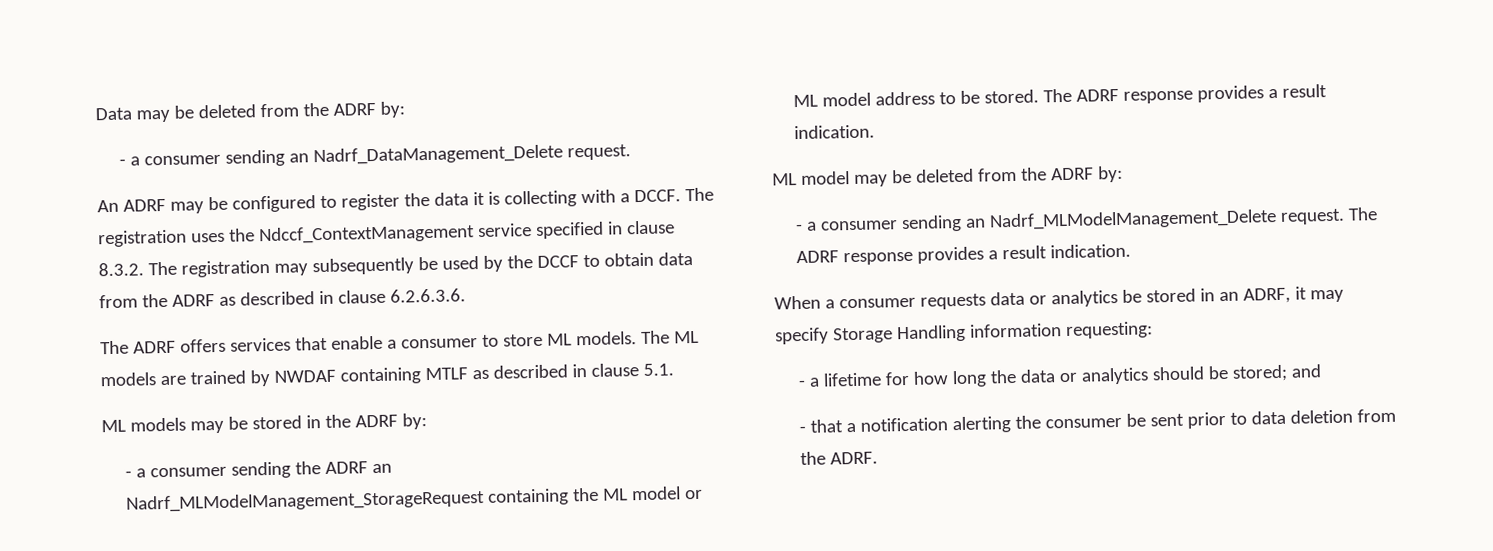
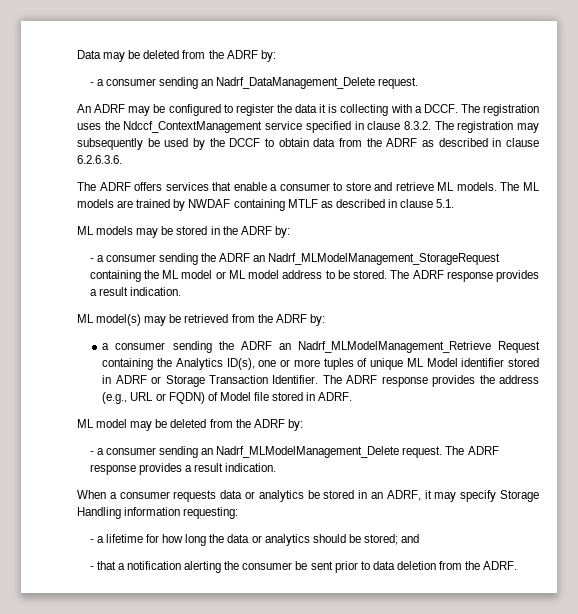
(543, 340) none -> [374,182,434,191] and retrieve
(876, 132) none -> [77,314,325,326] [102,341,540,353] [102,358,539,370] [102,375,539,387] [102,392,353,404] // ML model(s) may be retrieved from the ADRF by: // a consumer sending the ADRF an Nadrf_MLModelManagement_Retrieve Request containing the Analytics ID(s), one or more tuples of unique ML Model identifier stored in ADRF or Storage Transaction Identifier. The ADRF response provides the address (e.g., URL or FQDN) of Model file stored in ADRF.

